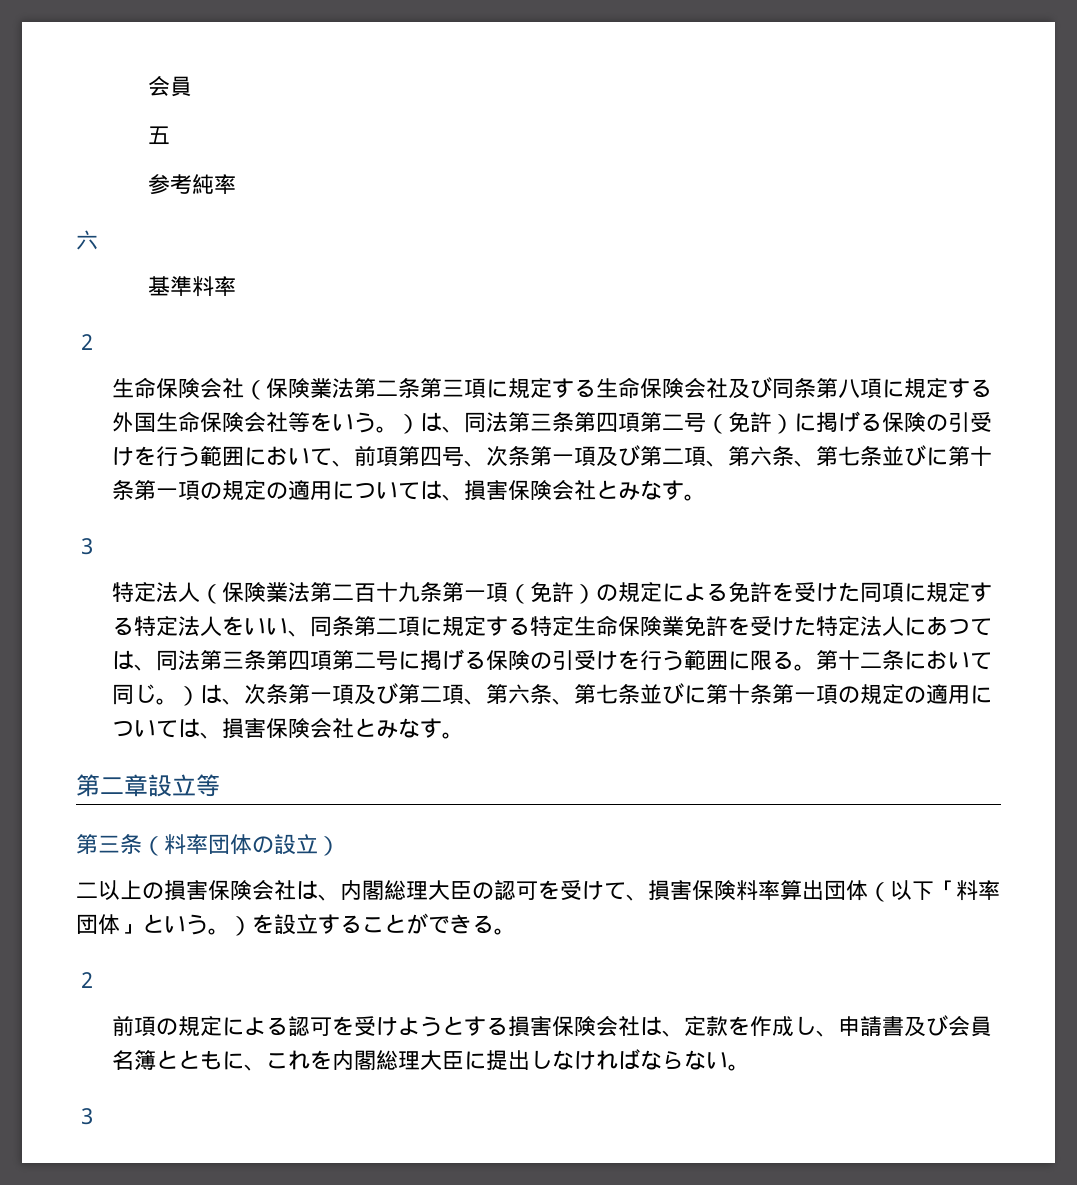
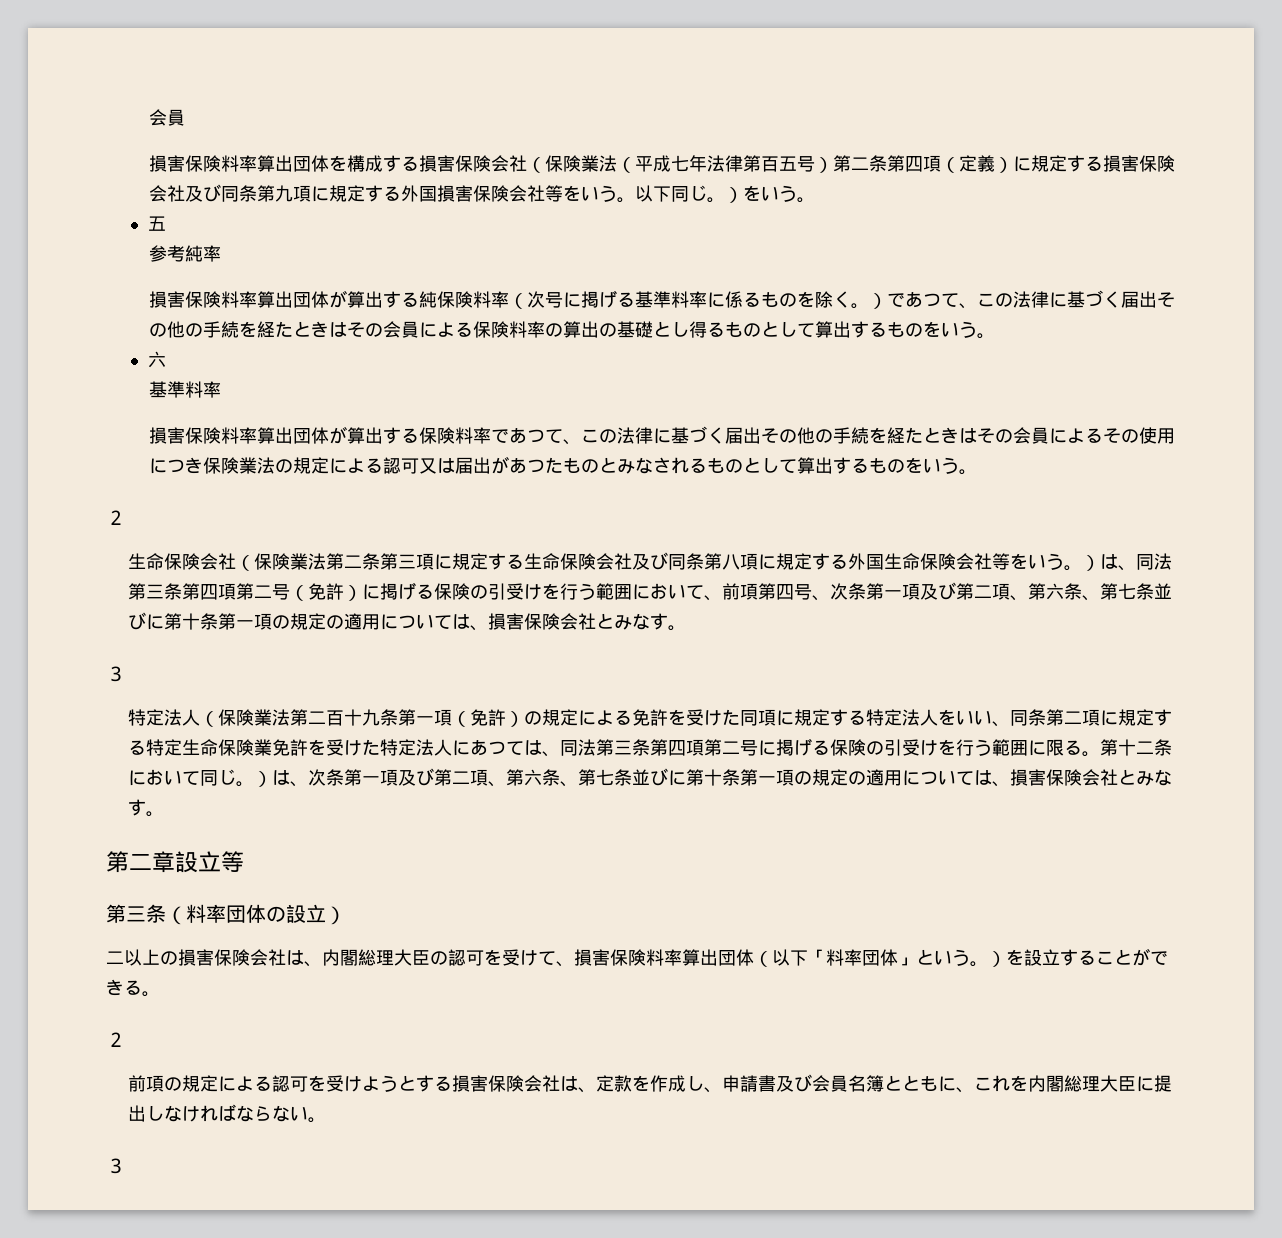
[147,126,170,145] [147,174,236,195] [76,230,98,250] [147,276,236,297] 五 // 参考純率 // 六 // 基準料率 -> [149,155,1176,173] [149,184,816,203] [147,216,166,231] [149,245,222,262] [149,290,1176,309] [149,321,996,339] [147,351,166,368] [149,381,222,398] [149,426,1176,445] [149,456,978,475] 損害保険料率算出団体を構成する損害保険会社（保険業法（平成七年法律第百五号）第二条第四項（定義）に規定する損害保険会社及び同条第九項に規定する外国損害保険会社等をいう。以下同じ。）をいう。 // 五 // 参考純率 // 損害保険料率算出団体が算出する純保険料率（次号に掲げる基準料率に係るものを除く。）であつて、この法律に基づく届出その他の手続を経たときはその会員による保険料率の算出の基礎とし得るものとして算出するものをいう。 // 六 // 基準料率 // 損害保険料率算出団体が算出する保険料率であつて、この法律に基づく届出その他の手続を経たときはその会員によるその使用につき保険業法の規定による認可又は届出があつたものとみなされるものとして算出するものをいう。

